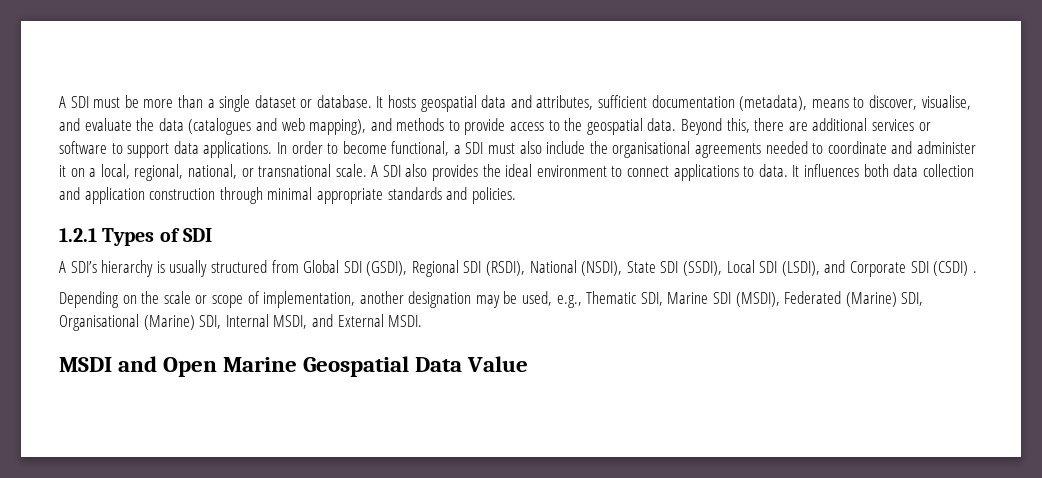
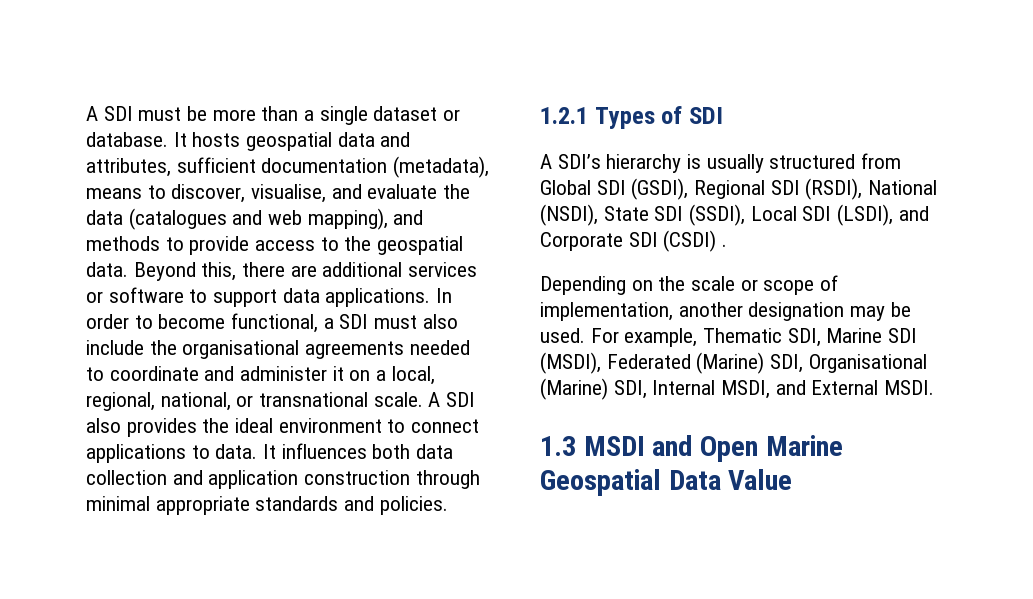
[522,291,582,308] used, e.g., -> [540,328,698,347] used. For example,
(423, 321) none -> [540,436,576,456] 1.3

